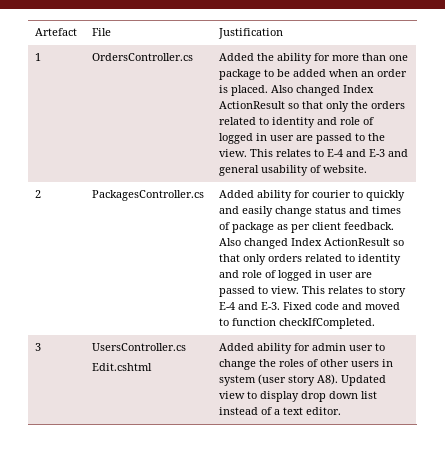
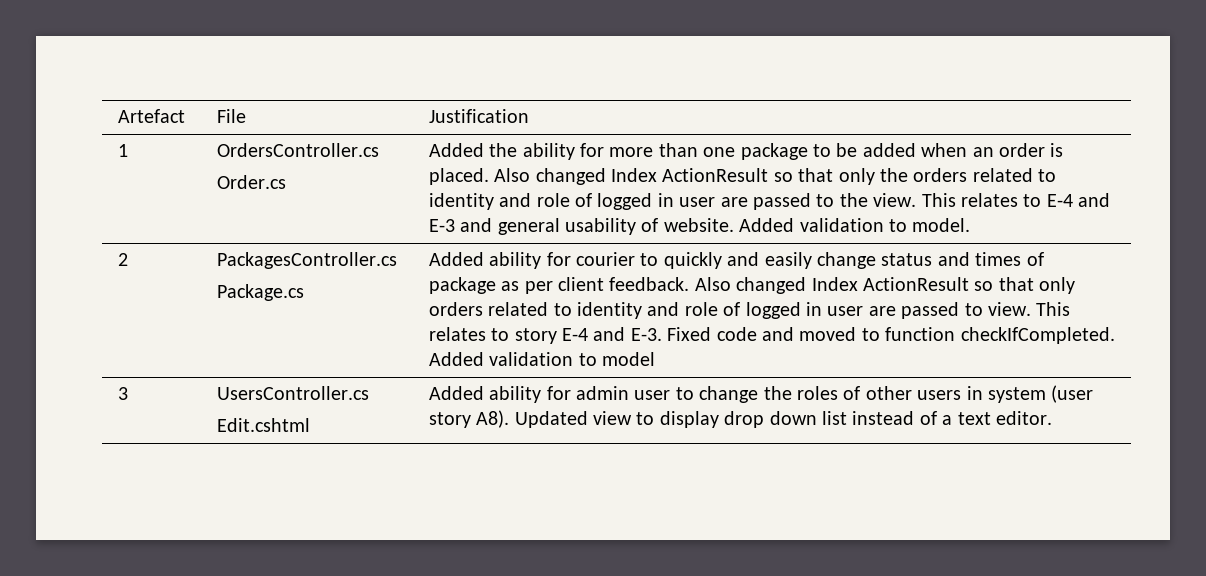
(194, 57) none -> [216,175,286,189] // Order.cs
(368, 169) none -> [739,218,971,232] Added validation to model.
(205, 195) none -> [216,284,304,301] // Package.cs
(376, 323) none -> [428,352,655,366] Added validation to model

